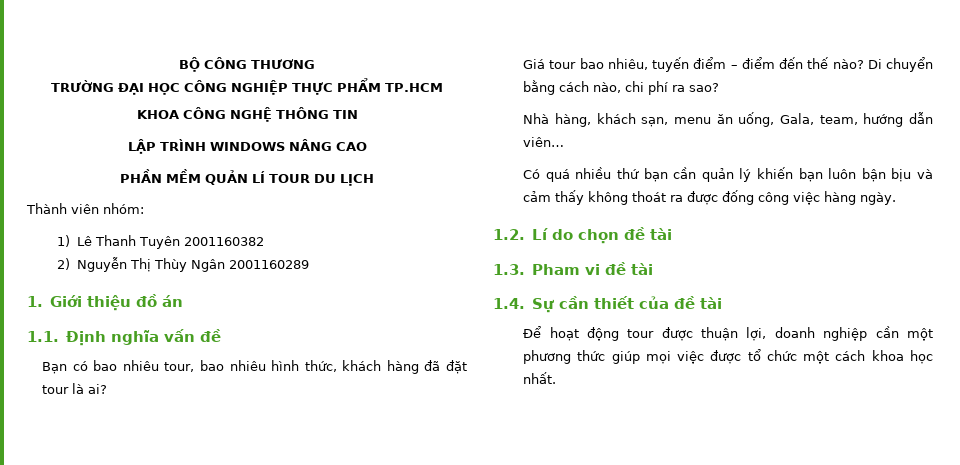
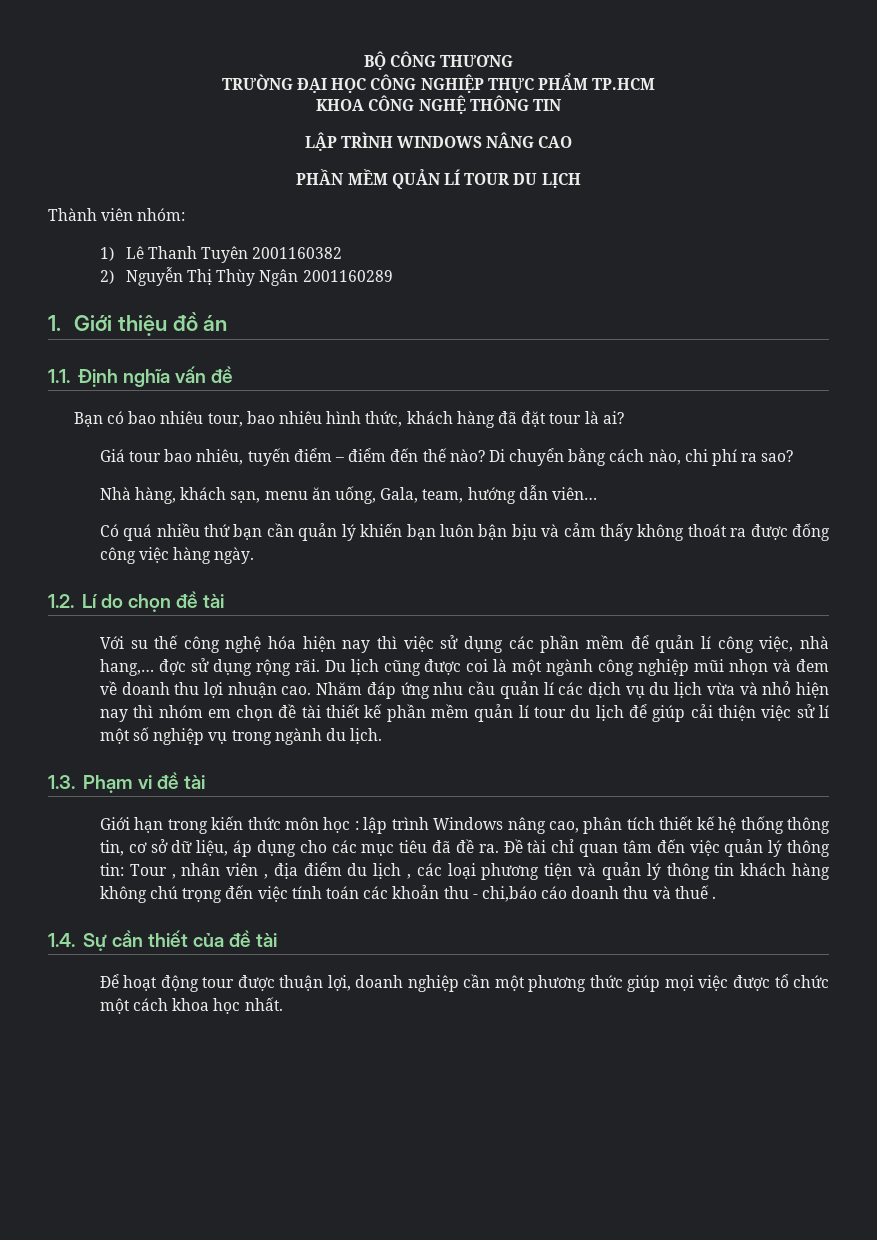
(672, 234) none -> [99,635,830,653] [99,658,829,676] [99,681,830,699] [99,704,829,722] [99,727,383,745] // Với su thế công nghệ hóa hiện nay thì việc sử dụng các phần mềm để quản lí công việc, nhà hang,… đợc sử dụng rộng rãi. Du lịch cũng được coi là một ngành công nghiệp mũi nhọn và đem về doanh thu lợi nhuận cao. Nhăm đáp ứng nhu cầu quản lí các dịch vụ du lịch vừa và nhỏ hiện nay thì nhóm em chọn đề tài thiết kế phần mềm quản lí tour du lịch để giúp cải thiện việc sử lí một số nghiệp vụ trong ngành du lịch.
[531,264,580,275] Pham -> [82,775,133,793] Phạm
(653, 269) none -> [99,816,830,834] [99,839,830,857] [99,862,831,880] [99,885,717,903] // Giới hạn trong kiến thức môn học : lập trình Windows nâng cao, phân tích thiết kế hệ thống thông tin, cơ sở dữ liệu, áp dụng cho các mục tiêu đã đề ra. Đề tài chỉ quan tâm đến việc quản lý thông tin: Tour , nhân viên , địa điểm du lịch , các loại phương tiện và quản lý thông tin khách hàng không chú trọng đến việc tính toán các khoản thu - chi,báo cáo doanh thu và thuế .

